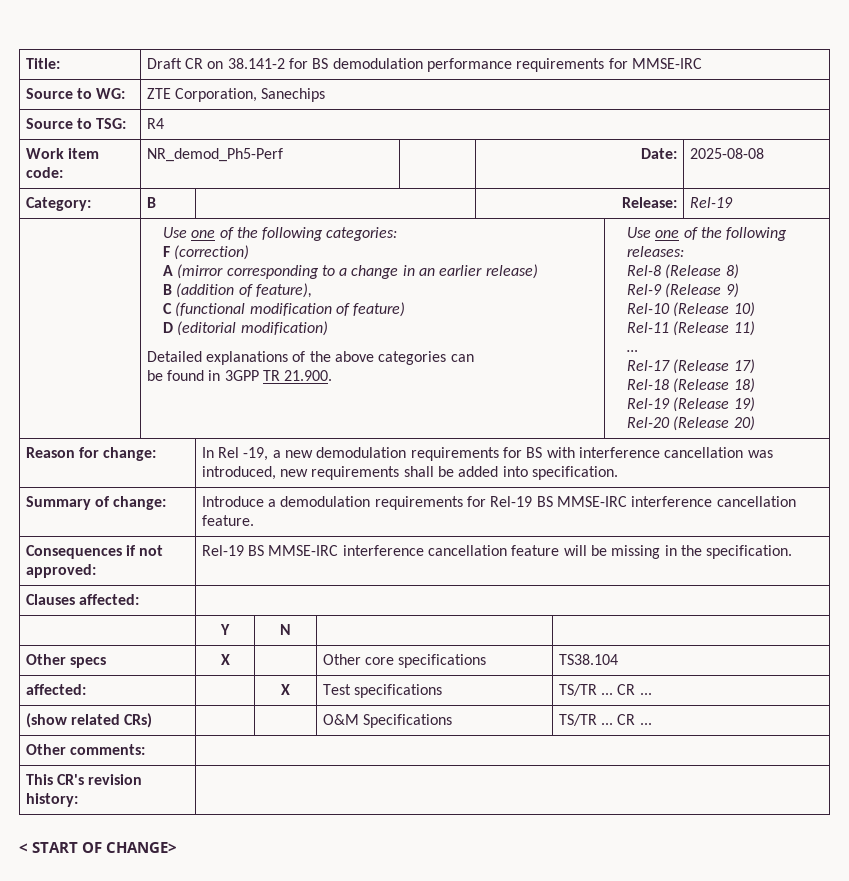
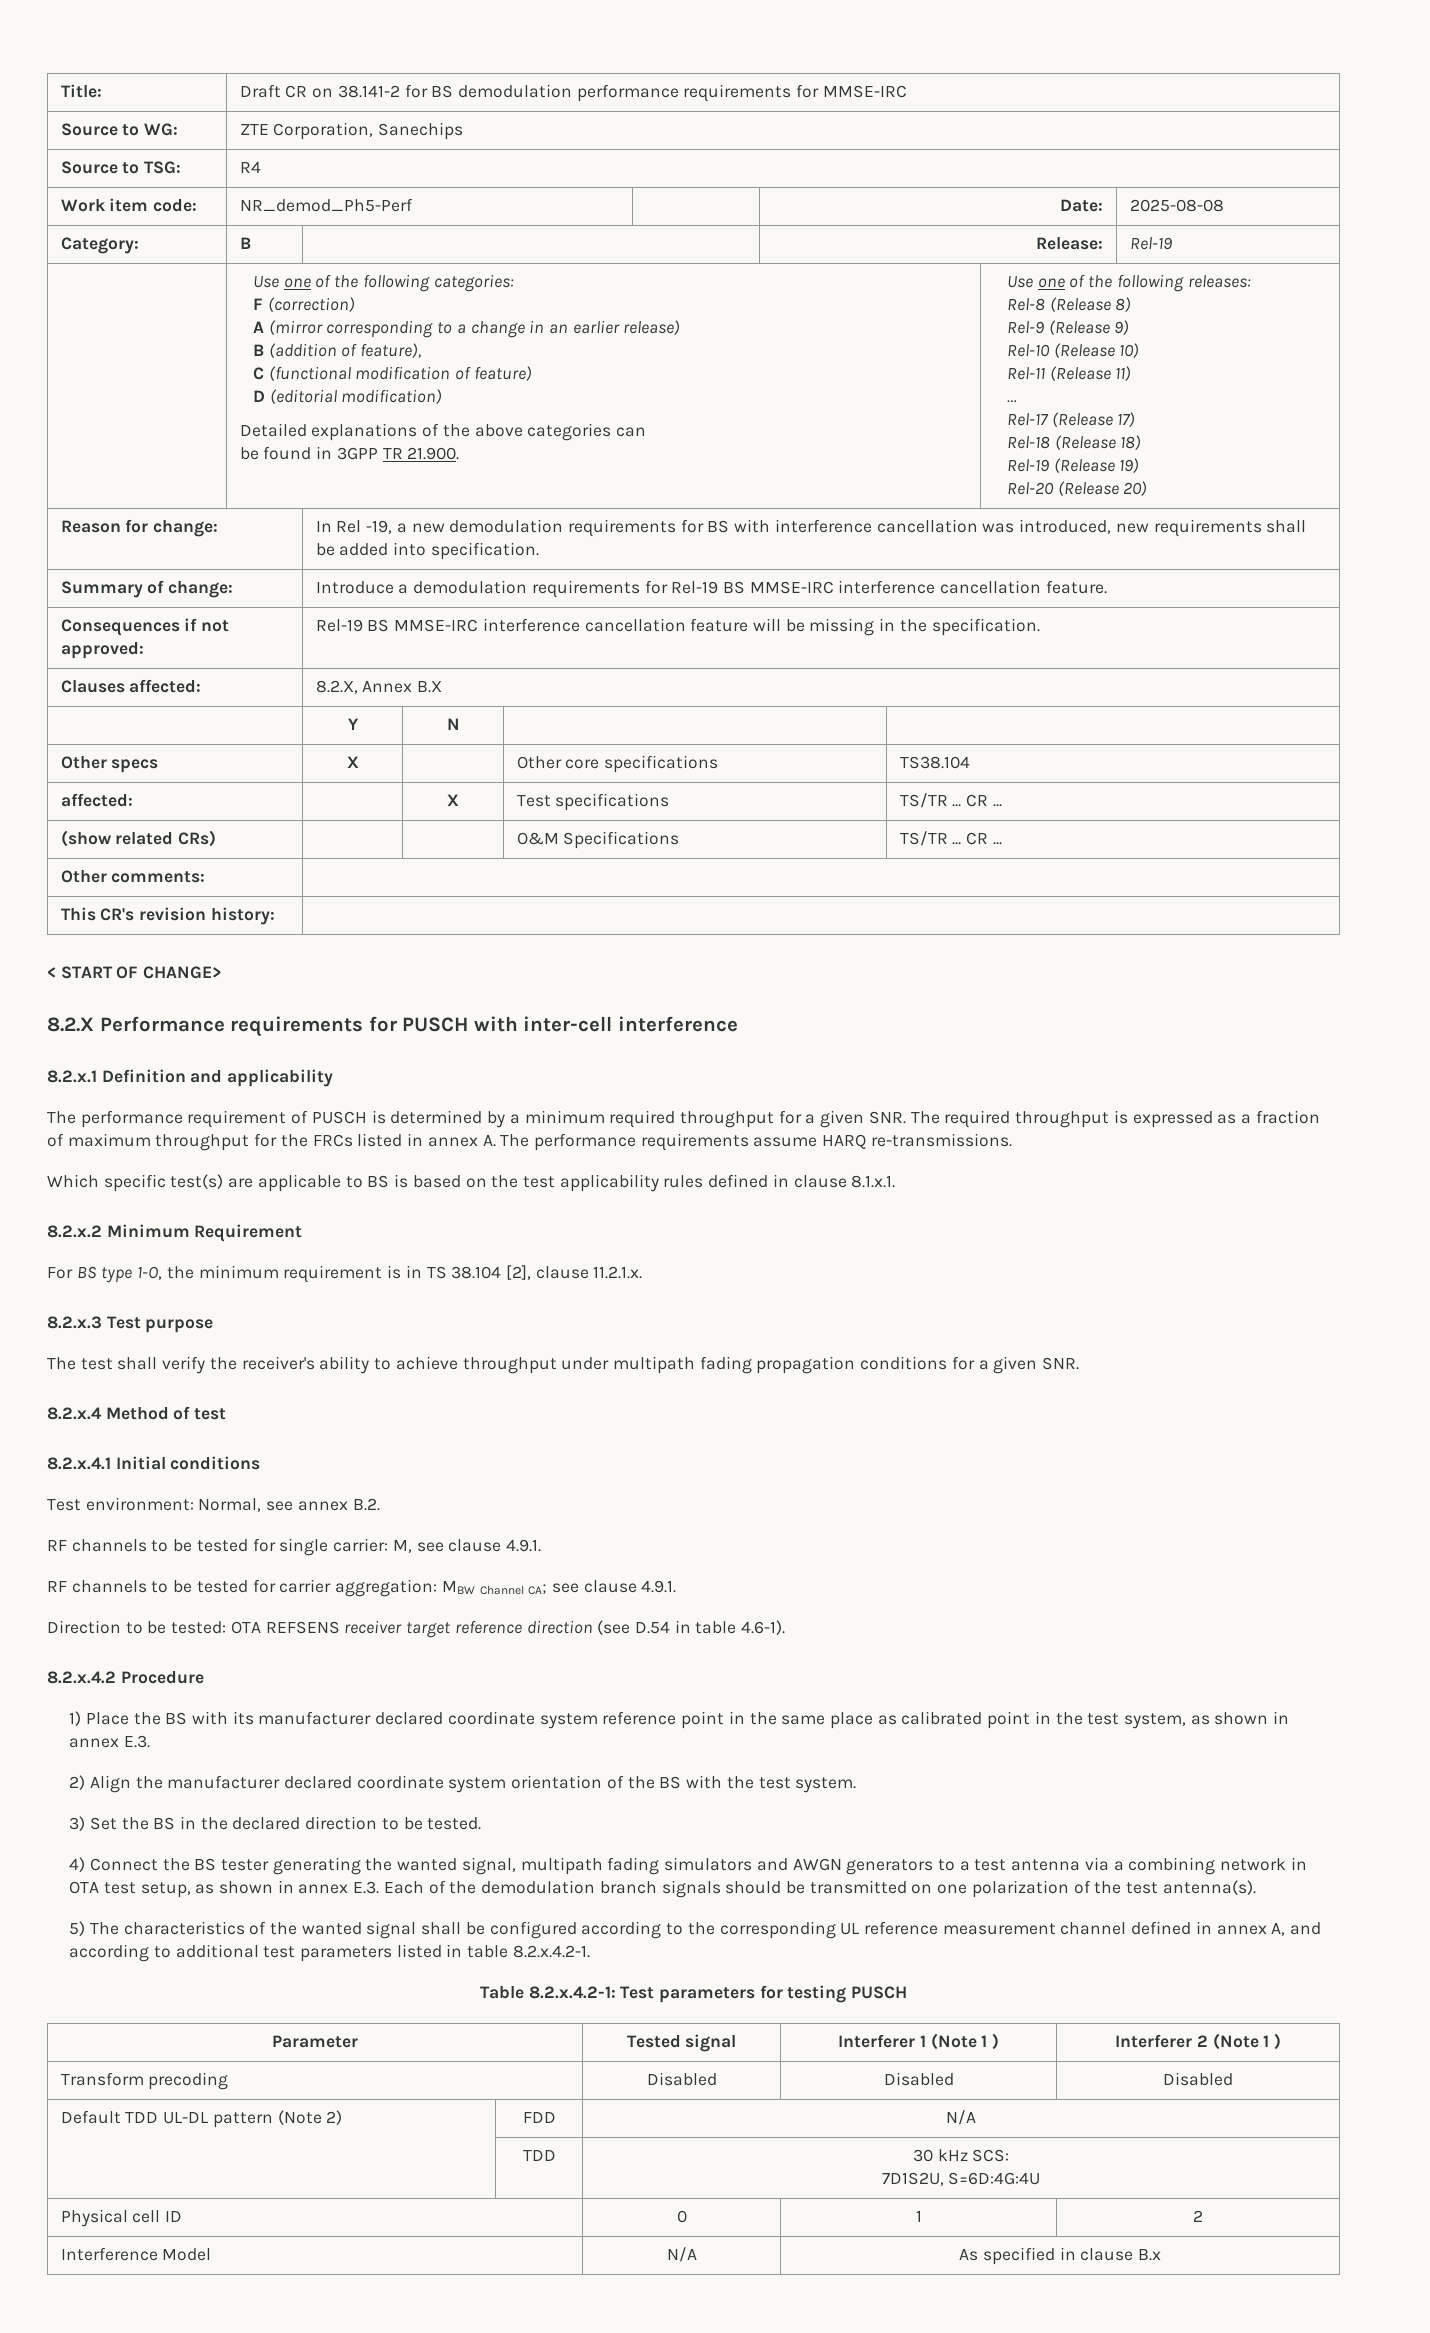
(140, 599) none -> [315,680,443,694] 8.2.X, Annex B.X
(177, 847) none -> [47,1016,738,1037] [47,1069,334,1087] [47,1110,1320,1128] [47,1133,1012,1151] [47,1174,896,1192] [47,1224,303,1242] [47,1265,643,1283] [47,1316,214,1333] [47,1356,1080,1374] [47,1406,227,1420] [47,1456,261,1470] [47,1497,380,1512] [47,1538,541,1556] [47,1579,677,1597] [47,1620,786,1638] [47,1671,204,1684] [69,1711,1290,1729] [69,1735,150,1748] [69,1775,857,1793] [69,1816,482,1831] [69,1857,1307,1875] [69,1880,1256,1898] [69,1921,1322,1939] [69,1944,590,1962] [479,1985,908,2003] [272,2035,358,2048] [626,2034,737,2052] [838,2033,999,2050] [1115,2033,1281,2050] [60,2072,229,2090] [646,2072,717,2086] [883,2072,954,2086] [1163,2072,1233,2086] [60,2110,343,2128] [522,2112,556,2123] [946,2110,976,2125] [522,2150,556,2161] [912,2149,1010,2162] [881,2172,1041,2186] [60,2209,183,2227] [676,2210,687,2223] [915,2210,922,2222] [1193,2210,1203,2222] [60,2247,212,2261] [666,2247,697,2262] [959,2247,1161,2265] // 8.2.X Performance requirements for PUSCH with inter-cell interference // 8.2.x.1 Definition and applicability // The performance requirement of PUSCH is determined by a minimum required throughput for a given SNR. The required throughput is expressed as a fraction of maximum throughput for the FRCs listed in annex A. The performance requirements assume HARQ re-transmissions. // Which specific test(s) are applicable to BS is based on the test applicability rules defined in clause 8.1.x.1. // 8.2.x.2 Minimum Requirement // For BS type 1-O, the minimum requirement is in TS 38.104 [2], clause 11.2.1.x. // 8.2.x.3 Test purpose // The test shall verify the receiver's ability to achieve throughput under multipath fading propagation conditions for a given SNR. // 8.2.x.4 Method of test // 8.2.x.4.1 Initial conditions // Test environment: Normal, see annex B.2. // RF channels to be tested for single carrier: M, see clause 4.9.1. // RF channels to be tested for carrier aggregation: MBW Channel CA; see clause 4.9.1. // Direction to be tested: OTA REFSENS receiver target reference direction (see D.54 in table 4.6-1). // 8.2.x.4.2 Procedure // 1) Place the BS with its manufacturer declared coordinate system reference point in the same place as calibrated point in the test system, as shown in annex E.3. // 2) Align the manufacturer declared coordinate system orientation of the BS with the test system. // 3) Set the BS in the declared direction to be tested. // 4) Connect the BS tester generating the wanted signal, multipath fading simulators and AWGN generators to a test antenna via a combining network in OTA test setup, as shown in annex E.3. Each of the demodulation branch signals should be transmitted on one polarization of the test antenna(s). // 5) The characteristics of the wanted signal shall be configured according to the corresponding UL reference measurement channel defined in annex A, and according to additional test parameters listed in table 8.2.x.4.2-1. // Table 8.2.x.4.2-1: Test parameters for testing PUSCH // Parameter | Tested signal | Interferer 1 (Note 1 ) | Interferer 2 (Note 1 ) // Transform precoding | Disabled | Disabled | Disabled // Default TDD UL-DL pattern (Note 2) | FDD | N/A // | TDD | 30 kHz SCS: // 7D1S2U, S=6D:4G:4U // Physical cell ID | 0 | 1 | 2 // Interference Model | N/A | As specified in clause B.x

